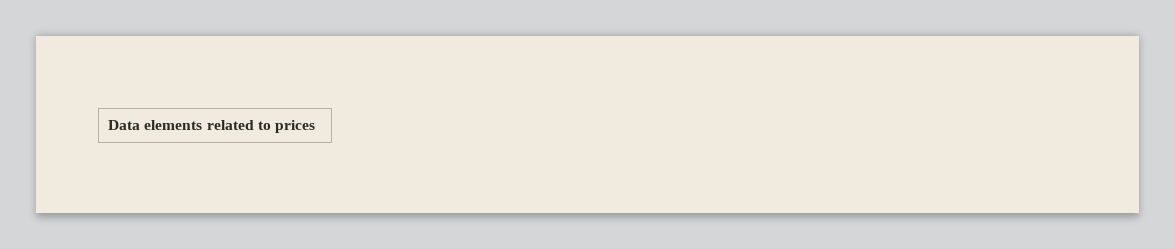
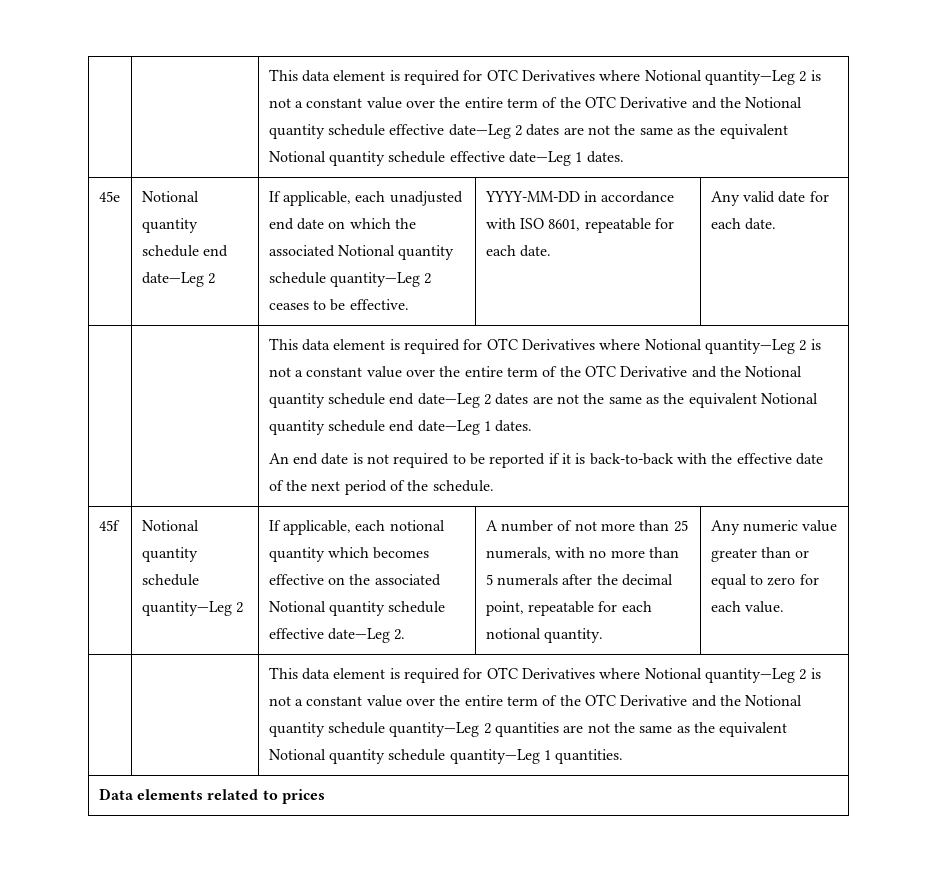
(108, 125) none -> [268,69,821,85] [268,96,803,109] [268,124,788,139] [268,151,624,166] [98,191,120,202] [141,191,199,202] [141,218,198,233] [141,245,229,257] [141,272,216,287] [268,191,463,206] [268,218,417,230] [268,245,455,260] [268,272,432,287] [268,299,409,311] [484,191,675,203] [485,218,675,233] [485,245,552,257] [710,191,829,206] [710,218,777,230] [268,338,821,354] [268,365,803,378] [268,393,818,408] [268,420,533,435] [268,453,823,468] [268,480,494,495] [98,520,120,531] [141,520,199,531] [141,547,198,562] [141,574,199,586] [141,601,244,616] [268,520,445,535] [268,547,430,562] [268,574,441,586] [268,601,446,616] [268,628,406,643] [485,520,688,532] [485,547,680,560] [485,574,674,586] [485,601,652,616] [485,628,604,643] [710,520,838,535] [710,547,810,562] [710,574,819,589] [710,601,785,613] [268,667,821,683] [268,694,803,707] [268,722,788,737] [268,749,624,764] | | This data element is required for OTC Derivatives where Notional quantity—Leg 2 is not a constant value over the entire term of the OTC Derivative and the Notional quantity schedule effective date—Leg 2 dates are not the same as the equivalent Notional quantity schedule effective date—Leg 1 dates. // 45e | Notional quantity schedule end date—Leg 2 | If applicable, each unadjusted end date on which the associated Notional quantity schedule quantity—Leg 2 ceases to be effective. | YYYY-MM-DD in accordance with ISO 8601, repeatable for each date. | Any valid date for each date. // | | This data element is required for OTC Derivatives where Notional quantity—Leg 2 is not a constant value over the entire term of the OTC Derivative and the Notional quantity schedule end date—Leg 2 dates are not the same as the equivalent Notional quantity schedule end date—Leg 1 dates. // An end date is not required to be reported if it is back-to-back with the effective date of the next period of the schedule. // 45f | Notional quantity schedule quantity—Leg 2 | If applicable, each notional quantity which becomes effective on the associated Notional quantity schedule effective date—Leg 2. | A number of not more than 25 numerals, with no more than 5 numerals after the decimal point, repeatable for each notional quantity. | Any numeric value greater than or equal to zero for each value. // | | This data element is required for OTC Derivatives where Notional quantity—Leg 2 is not a constant value over the entire term of the OTC Derivative and the Notional quantity schedule quantity—Leg 2 quantities are not the same as the equivalent Notional quantity schedule quantity—Leg 1 quantities. //

